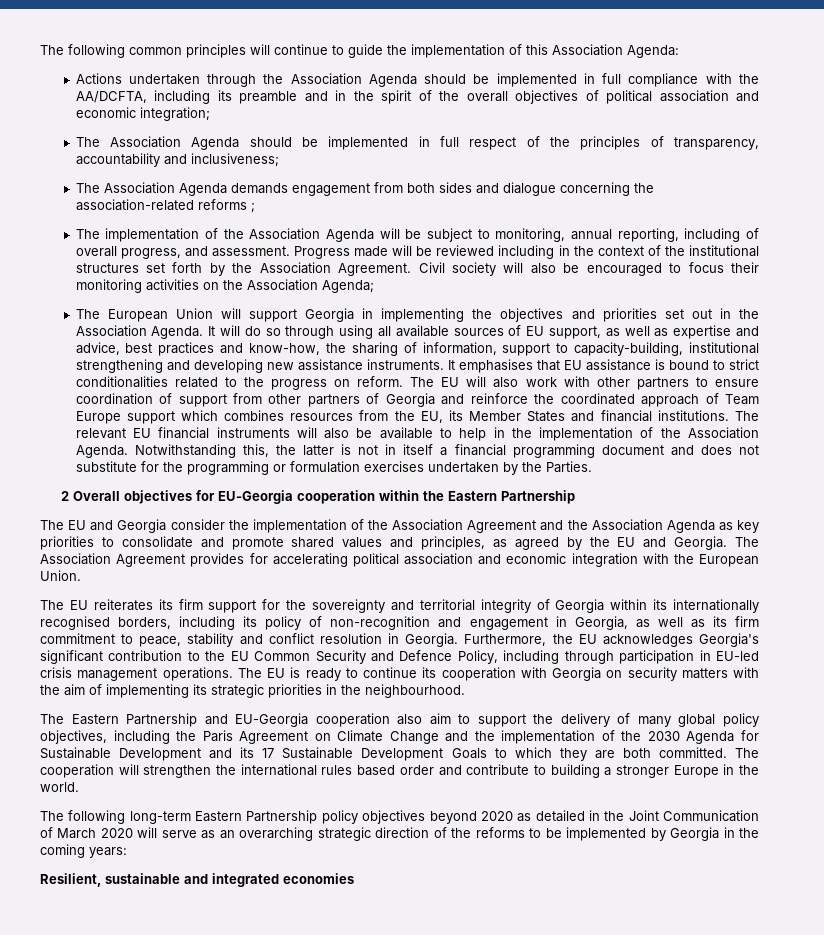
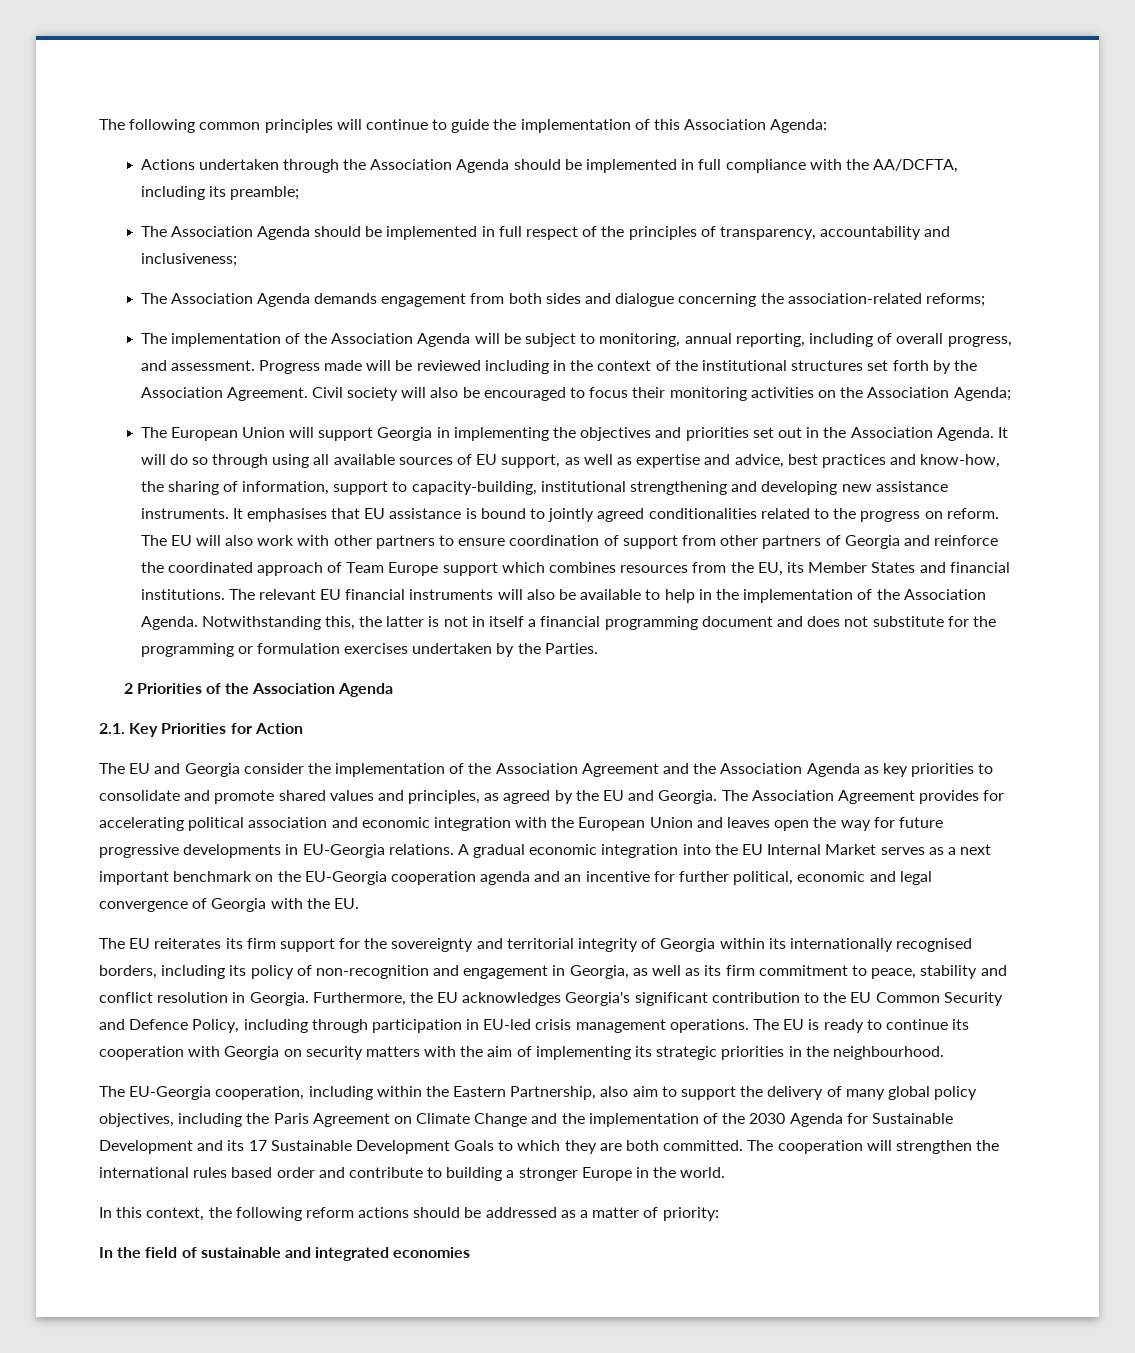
[239,90,759,104] [75,107,210,121] preamble and in the spirit of the overall objectives of political association and economic integration; -> [229,186,299,200] preamble;
[197,199,255,213] reforms ; -> [925,293,985,307] reforms;
[729,359,760,370] strict -> [548,508,645,522] jointly agreed
[73,490,576,504] Overall objectives for EU-Georgia cooperation within the Eastern Partnership -> [136,683,394,697] [99,723,303,737] Priorities of the Association Agenda // 2.1. Key Priorities for Action
[40,570,81,581] Union. -> [649,817,943,831] [99,844,992,858] [99,871,932,885] [99,898,359,912] Union and leaves open the way for future progressive developments in EU-Georgia relations. A gradual economic integration into the EU Internal Market serves as a next important benchmark on the EU-Georgia cooperation agenda and an incentive for further political, economic and legal convergence of Georgia with the EU.
[71,713,390,727] Eastern Partnership and EU-Georgia cooperation -> [129,1086,597,1100] EU-Georgia cooperation, including within the Eastern Partnership,
[40,810,759,824] [40,827,760,841] [40,844,127,858] [40,873,101,887] The following long-term Eastern Partnership policy objectives beyond 2020 as detailed in the Joint Communication of March 2020 will serve as an overarching strategic direction of the reforms to be implemented by Georgia in the coming years: // Resilient, -> [99,1207,719,1221] [99,1247,197,1258] In this context, the following reform actions should be addressed as a matter of priority: // In the field of

